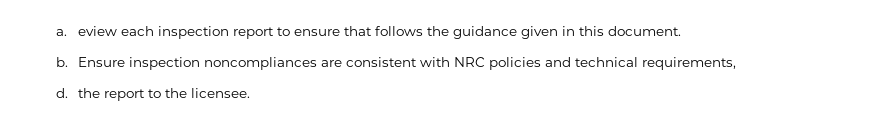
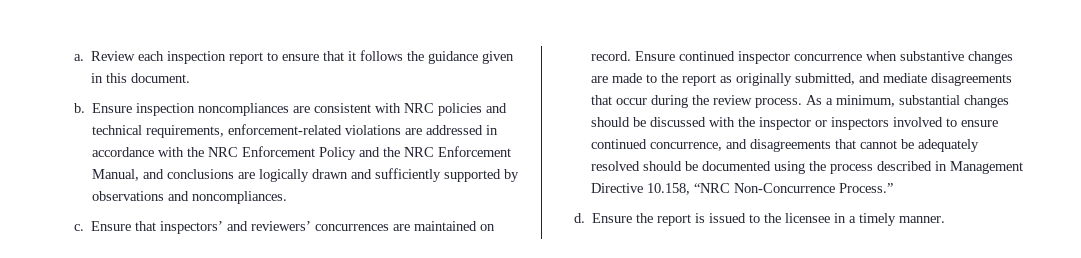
[77,26,117,36] eview -> [91,51,136,61] Review
(372, 31) none -> [348,51,357,61] it
[55,88,250,101] // d. the report to the licensee. -> [227,124,498,135] [91,146,511,160] [91,168,519,182] [91,191,287,204] [73,221,496,234] [591,51,1014,64] [591,73,1013,86] [591,95,1010,108] [591,117,999,130] [591,139,980,152] [591,161,1024,174] [591,183,894,195] [573,213,945,226] enforcement-related violations are addressed in accordance with the NRC Enforcement Policy and the NRC Enforcement Manual, and conclusions are logically drawn and sufficiently supported by observations and noncompliances. // c. Ensure that inspectors’ and reviewers’ concurrences are maintained on record. Ensure continued inspector concurrence when substantive changes are made to the report as originally submitted, and mediate disagreements that occur during the review process. As a minimum, substantial changes should be discussed with the inspector or inspectors involved to ensure continued concurrence, and disagreements that cannot be adequately resolved should be documented using the process described in Management Directive 10.158, “NRC Non-Concurrence Process.” // d. Ensure the report is issued to the licensee in a timely manner.

